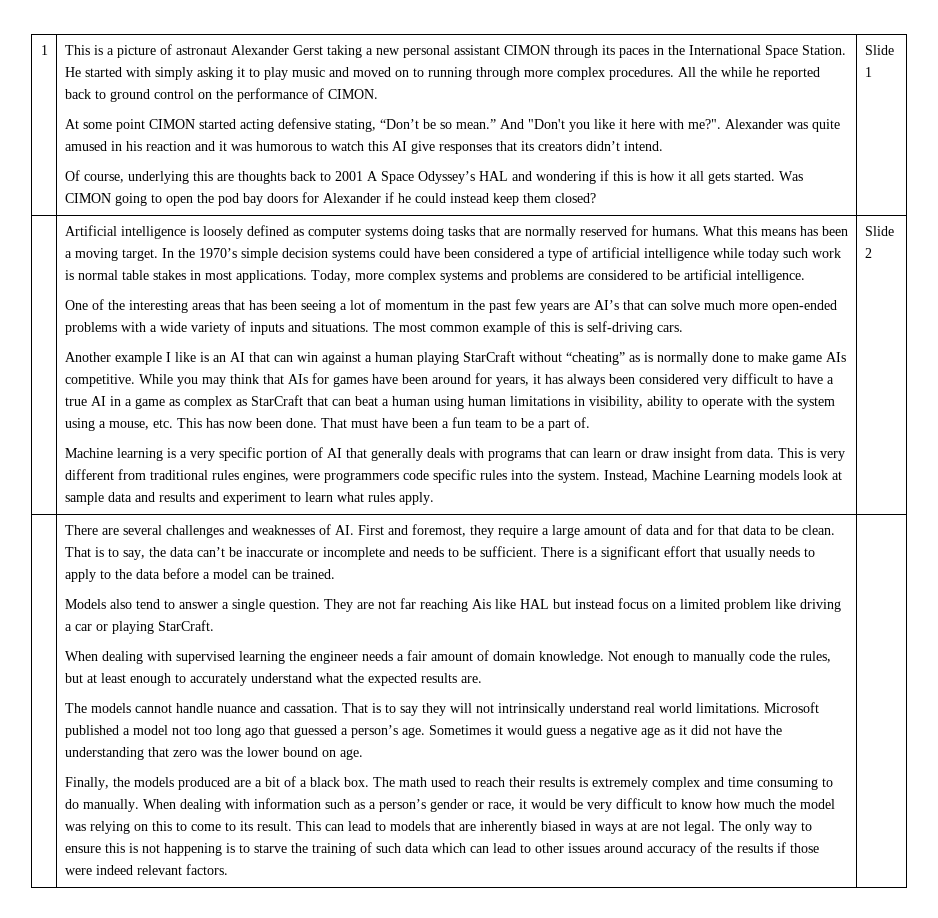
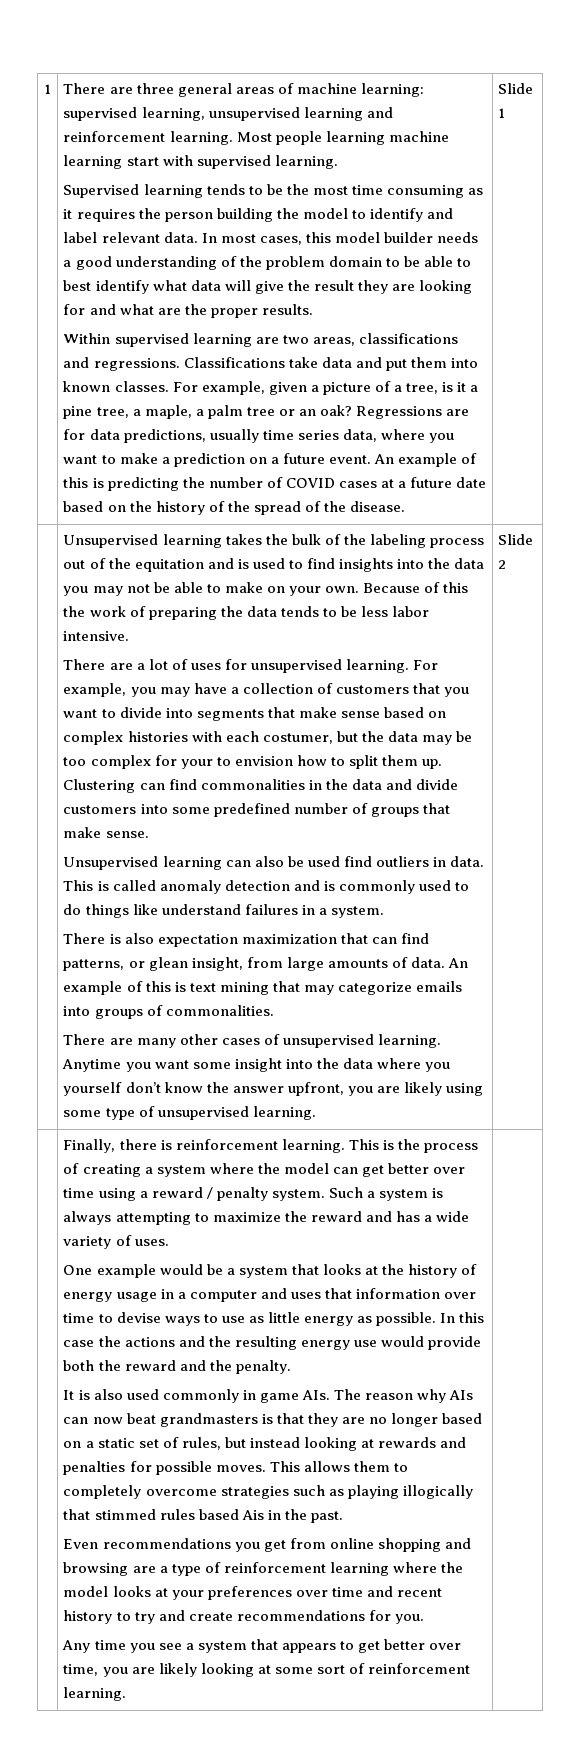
[64,44,846,58] [64,67,820,80] [64,88,378,102] [64,118,840,132] [64,141,663,154] [64,170,803,184] [64,192,596,206] [864,45,894,55] [864,67,872,77] [64,225,848,239] [64,247,841,261] [64,269,805,283] [64,299,837,313] [64,321,683,335] [64,351,846,365] [64,373,834,387] [64,395,835,409] [64,417,590,431] [64,447,845,461] [64,469,842,483] [64,492,434,505] [864,226,894,236] [864,248,872,258] [64,524,835,538] [64,546,815,560] [64,568,335,582] [64,598,841,612] [64,620,214,634] [64,650,831,664] [64,673,482,686] [64,702,819,716] [64,725,782,738] [64,747,363,760] [64,776,833,790] [64,798,835,812] [64,821,812,834] [64,842,819,856] [64,864,228,875] This is a picture of astronaut Alexander Gerst taking a new personal assistant CIMON through its paces in the International Space Station. He started with simply asking it to play music and moved on to running through more complex procedures. All the while he reported back to ground control on the performance of CIMON. // At some point CIMON started acting defensive stating, “Don’t be so mean.” And "Don't you like it here with me?". Alexander was quite amused in his reaction and it was humorous to watch this AI give responses that its creators didn’t intend. // Of course, underlying this are thoughts back to 2001 A Space Odyssey’s HAL and wondering if this is how it all gets started. Was CIMON going to open the pod bay doors for Alexander if he could instead keep them closed? | Slide 1 // | Artificial intelligence is loosely defined as computer systems doing tasks that are normally reserved for humans. What this means has been a moving target. In the 1970’s simple decision systems could have been considered a type of artificial intelligence while today such work is normal table stakes in most applications. Today, more complex systems and problems are considered to be artificial intelligence. // One of the interesting areas that has been seeing a lot of momentum in the past few years are AI’s that can solve much more open-ended problems with a wide variety of inputs and situations. The most common example of this is self-driving cars. // Another example I like is an AI that can win against a human playing StarCraft without “cheating” as is normally done to make game AIs competitive. While you may think that AIs for games have been around for years, it has always been considered very difficult to have a true AI in a game as complex as StarCraft that can beat a human using human limitations in visibility, ability to operate with the system using a mouse, etc. This has now been done. That must have been a fun team to be a part of. // Machine learning is a very specific portion of AI that generally deals with programs that can learn or draw insight from data. This is very different from traditional rules engines, were programmers code specific rules into the system. Instead, Machine Learning models look at sample data and results and experiment to learn what rules apply. | Slide 2 // | There are several challenges and weaknesses of AI. First and foremost, they require a large amount of data and for that data to be clean. That is to say, the data can’t be inaccurate or incomplete and needs to be sufficient. There is a significant effort that usually needs to apply to the data before a model can be trained. // Models also tend to answer a single question. They are not far reaching Ais like HAL but instead focus on a limited problem like driving a car or playing StarCraft. // When dealing with supervised learning the engineer needs a fair amount of domain knowledge. Not enough to manually code the rules, but at least enough to accurately understand what the expected results are. // The models cannot handle nuance and cassation. That is to say they will not intrinsically understand real world limitations. Microsoft published a model not too long ago that guessed a person’s age. Sometimes it would guess a negative age as it did not have the understanding that zero was the lower bound on age. // Finally, the models produced are a bit of a black box. The math used to reach their results is extremely complex and time consuming to do manually. When dealing with information such as a person’s gender or race, it would be very difficult to know how much the model was relying on this to come to its result. This can lead to models that are inherently biased in ways at are not legal. The only way to ensure this is not happening is to starve the training of such data which can lead to other issues around accuracy of the results if those were indeed relevant factors. -> [63,83,424,97] [63,107,393,121] [63,131,449,145] [63,155,338,169] [63,184,483,198] [63,208,453,222] [63,232,478,245] [63,256,471,270] [63,280,472,294] [63,304,313,318] [63,333,458,347] [63,357,478,371] [63,381,479,395] [63,405,470,419] [63,429,454,443] [63,453,478,467] [63,477,487,491] [63,501,405,515] [498,83,534,94] [498,108,506,118] [63,534,484,548] [63,558,485,572] [63,582,469,596] [63,606,429,620] [63,631,130,641] [63,659,438,673] [63,683,469,697] [63,707,446,721] [63,731,472,745] [63,755,442,769] [63,779,458,793] [63,803,450,817] [63,827,149,838] [63,856,484,870] [63,880,469,894] [63,904,384,918] [63,933,429,947] [63,957,468,971] [63,981,462,995] [63,1005,274,1019] [63,1034,441,1048] [62,1058,450,1072] [63,1082,483,1096] [63,1106,316,1120] [498,534,534,545] [498,560,507,569] [63,1139,478,1153] [63,1163,465,1177] [63,1187,443,1201] [63,1211,469,1225] [63,1235,169,1249] [63,1264,478,1278] [63,1288,476,1302] [63,1312,485,1326] [63,1336,481,1350] [63,1360,291,1374] [63,1389,474,1403] [63,1413,482,1427] [63,1437,467,1451] [63,1461,408,1475] [63,1485,473,1499] [63,1509,343,1523] [63,1538,471,1552] [63,1562,463,1576] [63,1586,442,1600] [63,1610,424,1624] [62,1639,462,1653] [63,1663,470,1677] [63,1687,127,1701] There are three general areas of machine learning: supervised learning, unsupervised learning and reinforcement learning. Most people learning machine learning start with supervised learning. // Supervised learning tends to be the most time consuming as it requires the person building the model to identify and label relevant data. In most cases, this model builder needs a good understanding of the problem domain to be able to best identify what data will give the result they are looking for and what are the proper results. // Within supervised learning are two areas, classifications and regressions. Classifications take data and put them into known classes. For example, given a picture of a tree, is it a pine tree, a maple, a palm tree or an oak? Regressions are for data predictions, usually time series data, where you want to make a prediction on a future event. An example of this is predicting the number of COVID cases at a future date based on the history of the spread of the disease. | Slide 1 // | Unsupervised learning takes the bulk of the labeling process out of the equitation and is used to find insights into the data you may not be able to make on your own. Because of this the work of preparing the data tends to be less labor intensive. // There are a lot of uses for unsupervised learning. For example, you may have a collection of customers that you want to divide into segments that make sense based on complex histories with each costumer, but the data may be too complex for your to envision how to split them up. Clustering can find commonalities in the data and divide customers into some predefined number of groups that make sense. // Unsupervised learning can also be used find outliers in data. This is called anomaly detection and is commonly used to do things like understand failures in a system. // There is also expectation maximization that can find patterns, or glean insight, from large amounts of data. An example of this is text mining that may categorize emails into groups of commonalities. // There are many other cases of unsupervised learning. Anytime you want some insight into the data where you yourself don’t know the answer upfront, you are likely using some type of unsupervised learning. | Slide 2 // | Finally, there is reinforcement learning. This is the process of creating a system where the model can get better over time using a reward / penalty system. Such a system is always attempting to maximize the reward and has a wide variety of uses. // One example would be a system that looks at the history of energy usage in a computer and uses that information over time to devise ways to use as little energy as possible. In this case the actions and the resulting energy use would provide both the reward and the penalty. // It is also used commonly in game AIs. The reason why AIs can now beat grandmasters is that they are no longer based on a static set of rules, but instead looking at rewards and penalties for possible moves. This allows them to completely overcome strategies such as playing illogically that stimmed rules based Ais in the past. // Even recommendations you get from online shopping and browsing are a type of reinforcement learning where the model looks at your preferences over time and recent history to try and create recommendations for you. // Any time you see a system that appears to get better over time, you are likely looking at some sort of reinforcement learning.

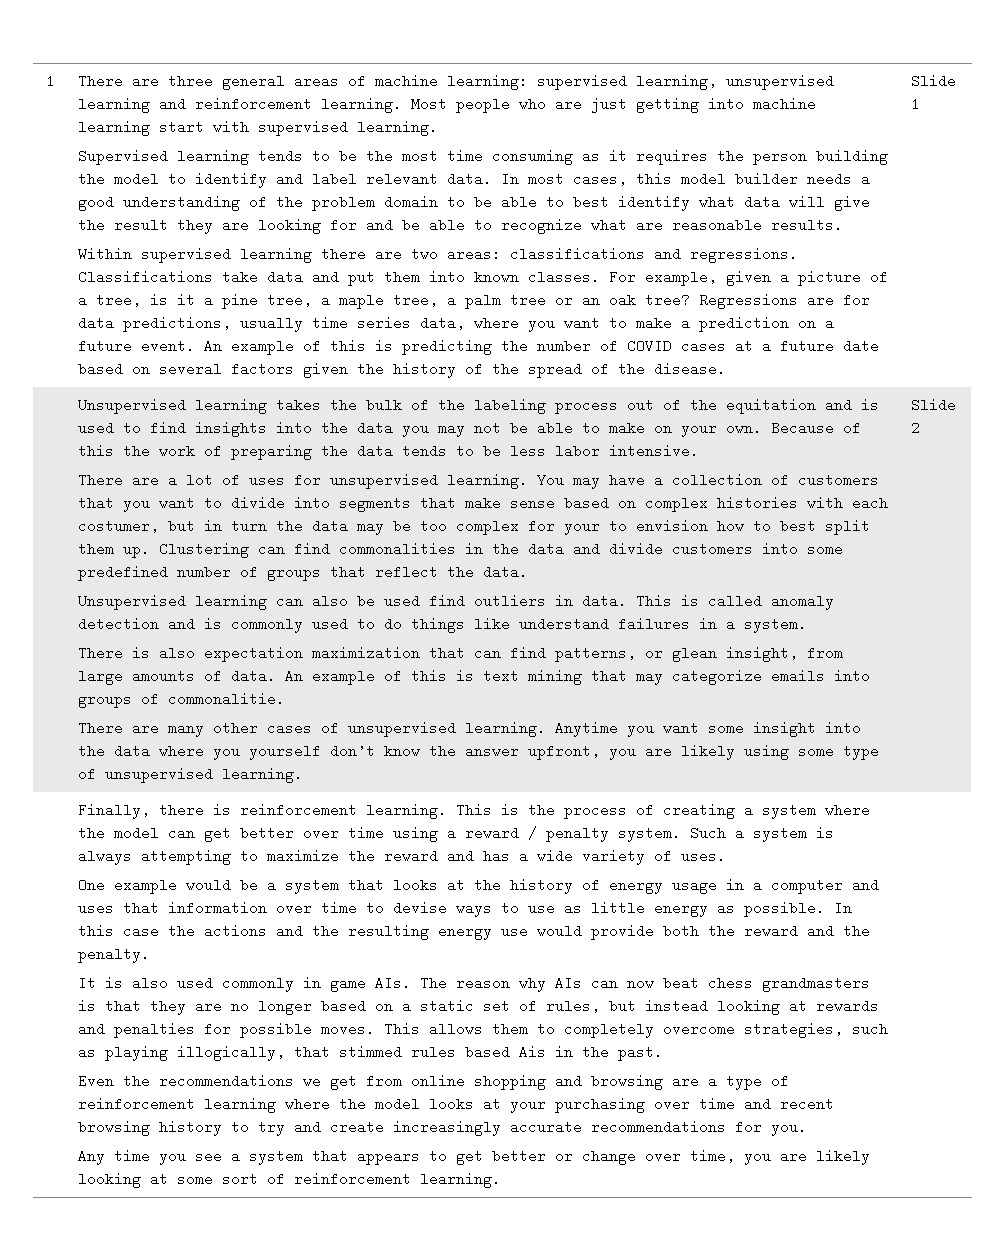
[325,131,385,145] learning -> [518,97,744,113] who are just getting into
[119,304,258,318] what are the proper -> [401,218,762,234] be able to recognize what are reasonable
(252, 340) none -> [320,247,366,261] there
[312,337,355,346] areas, -> [446,247,501,261] areas:
[144,405,192,419] maple, -> [338,293,438,309] maple tree,
[319,405,352,416] oak? -> [608,293,690,307] oak tree?
(126, 508) none -> [158,362,348,378] several factors given
[412,660,438,670] [63,683,156,697] For example, you -> [536,473,564,487] You
(358, 736) none -> [203,520,267,531] in turn
(345, 761) none -> [779,519,816,533] best
[63,827,149,838] make sense. -> [374,565,528,579] reflect the data.
[165,1005,274,1016] commonalities. -> [167,692,285,706] commonalitie.
(156, 1418) none -> [707,976,753,990] chess
[220,1486,289,1499] strategies -> [743,1022,843,1038] strategies,
[402,1485,473,1499] illogically -> [176,1045,285,1061] illogically,
[102,1538,260,1552] recommendations you -> [122,1074,321,1088] the recommendations we
[207,1586,292,1600] preferences -> [554,1097,645,1113] purchasing
(442, 1592) none -> [77,1120,150,1136] browsing
(233, 1616) none -> [392,1120,582,1136] increasingly accurate
(425, 1644) none -> [554,1149,636,1165] or change

